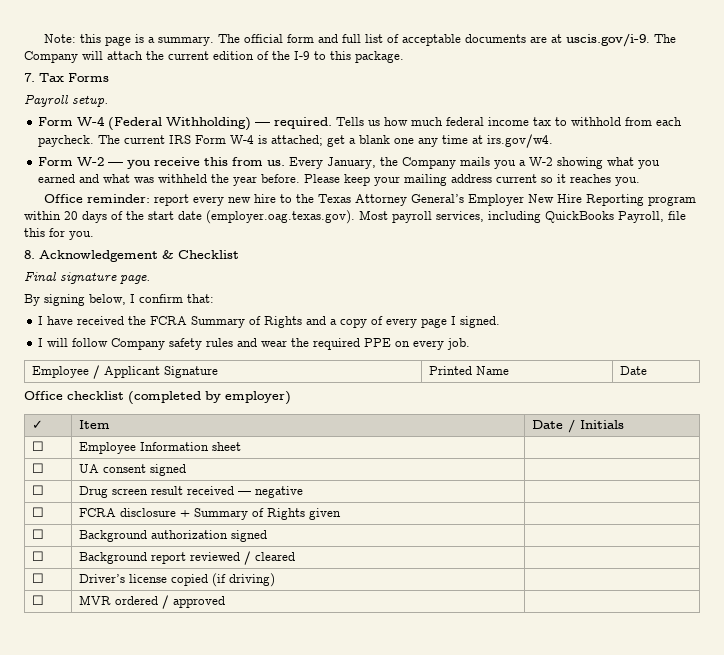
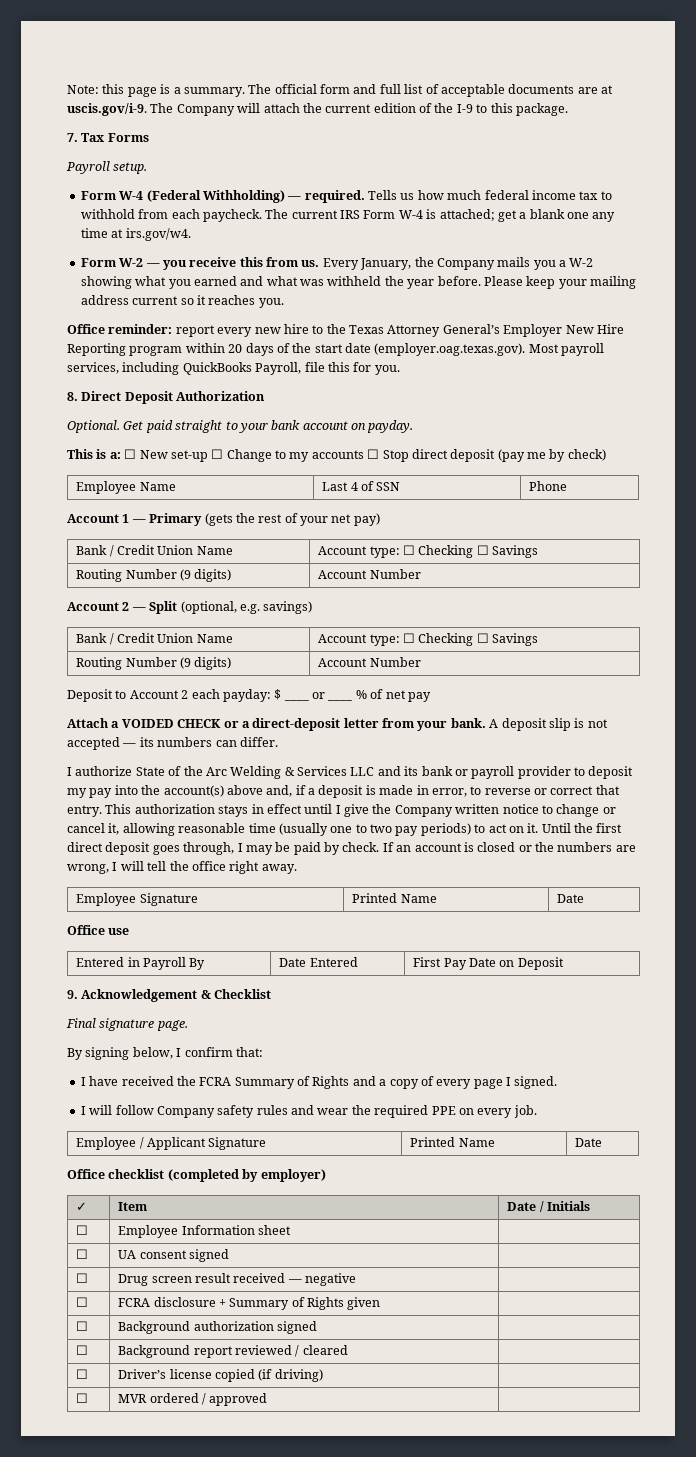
(35, 254) none -> [81,391,266,404] [67,420,414,433] [67,449,606,462] [76,481,176,494] [322,481,401,491] [529,481,568,491] [67,513,380,526] [76,545,233,557] [318,545,539,558] [76,569,232,582] [318,569,421,579] [67,601,313,614] [76,633,233,645] [318,633,539,646] [76,657,232,670] [318,657,421,667] [67,689,309,702] [312,692,325,699] [327,699,353,701] [355,689,431,702] [67,718,608,731] [67,737,278,750] [67,766,634,779] [67,785,620,798] [67,804,616,817] [67,823,623,836] [67,842,636,855] [67,861,297,874] [76,893,198,906] [352,893,437,903] [557,894,585,903] [67,925,130,935] [76,957,206,970] [279,957,358,967] [413,957,564,970] [67,990,78,999] Direct Deposit Authorization // Optional. Get paid straight to your bank account on payday. // This is a: ☐ New set-up ☐ Change to my accounts ☐ Stop direct deposit (pay me by check) // Employee Name | Last 4 of SSN | Phone // Account 1 — Primary (gets the rest of your net pay) // Bank / Credit Union Name | Account type: ☐ Checking ☐ Savings // Routing Number (9 digits) | Account Number // Account 2 — Split (optional, e.g. savings) // Bank / Credit Union Name | Account type: ☐ Checking ☐ Savings // Routing Number (9 digits) | Account Number // Deposit to Account 2 each payday: $ ____ or ____ % of net pay // Attach a VOIDED CHECK or a direct-deposit letter from your bank. A deposit slip is not accepted — its numbers can differ. // I authorize State of the Arc Welding & Services LLC and its bank or payroll provider to deposit my pay into the account(s) above and, if a deposit is made in error, to reverse or correct that entry. This authorization stays in effect until I give the Company written notice to change or cancel it, allowing reasonable time (usually one to two pay periods) to act on it. Until the first direct deposit goes through, I may be paid by check. If an account is closed or the numbers are wrong, I will tell the office right away. // Employee Signature | Printed Name | Date // Office use // Entered in Payroll By | Date Entered | First Pay Date on Deposit // 9.

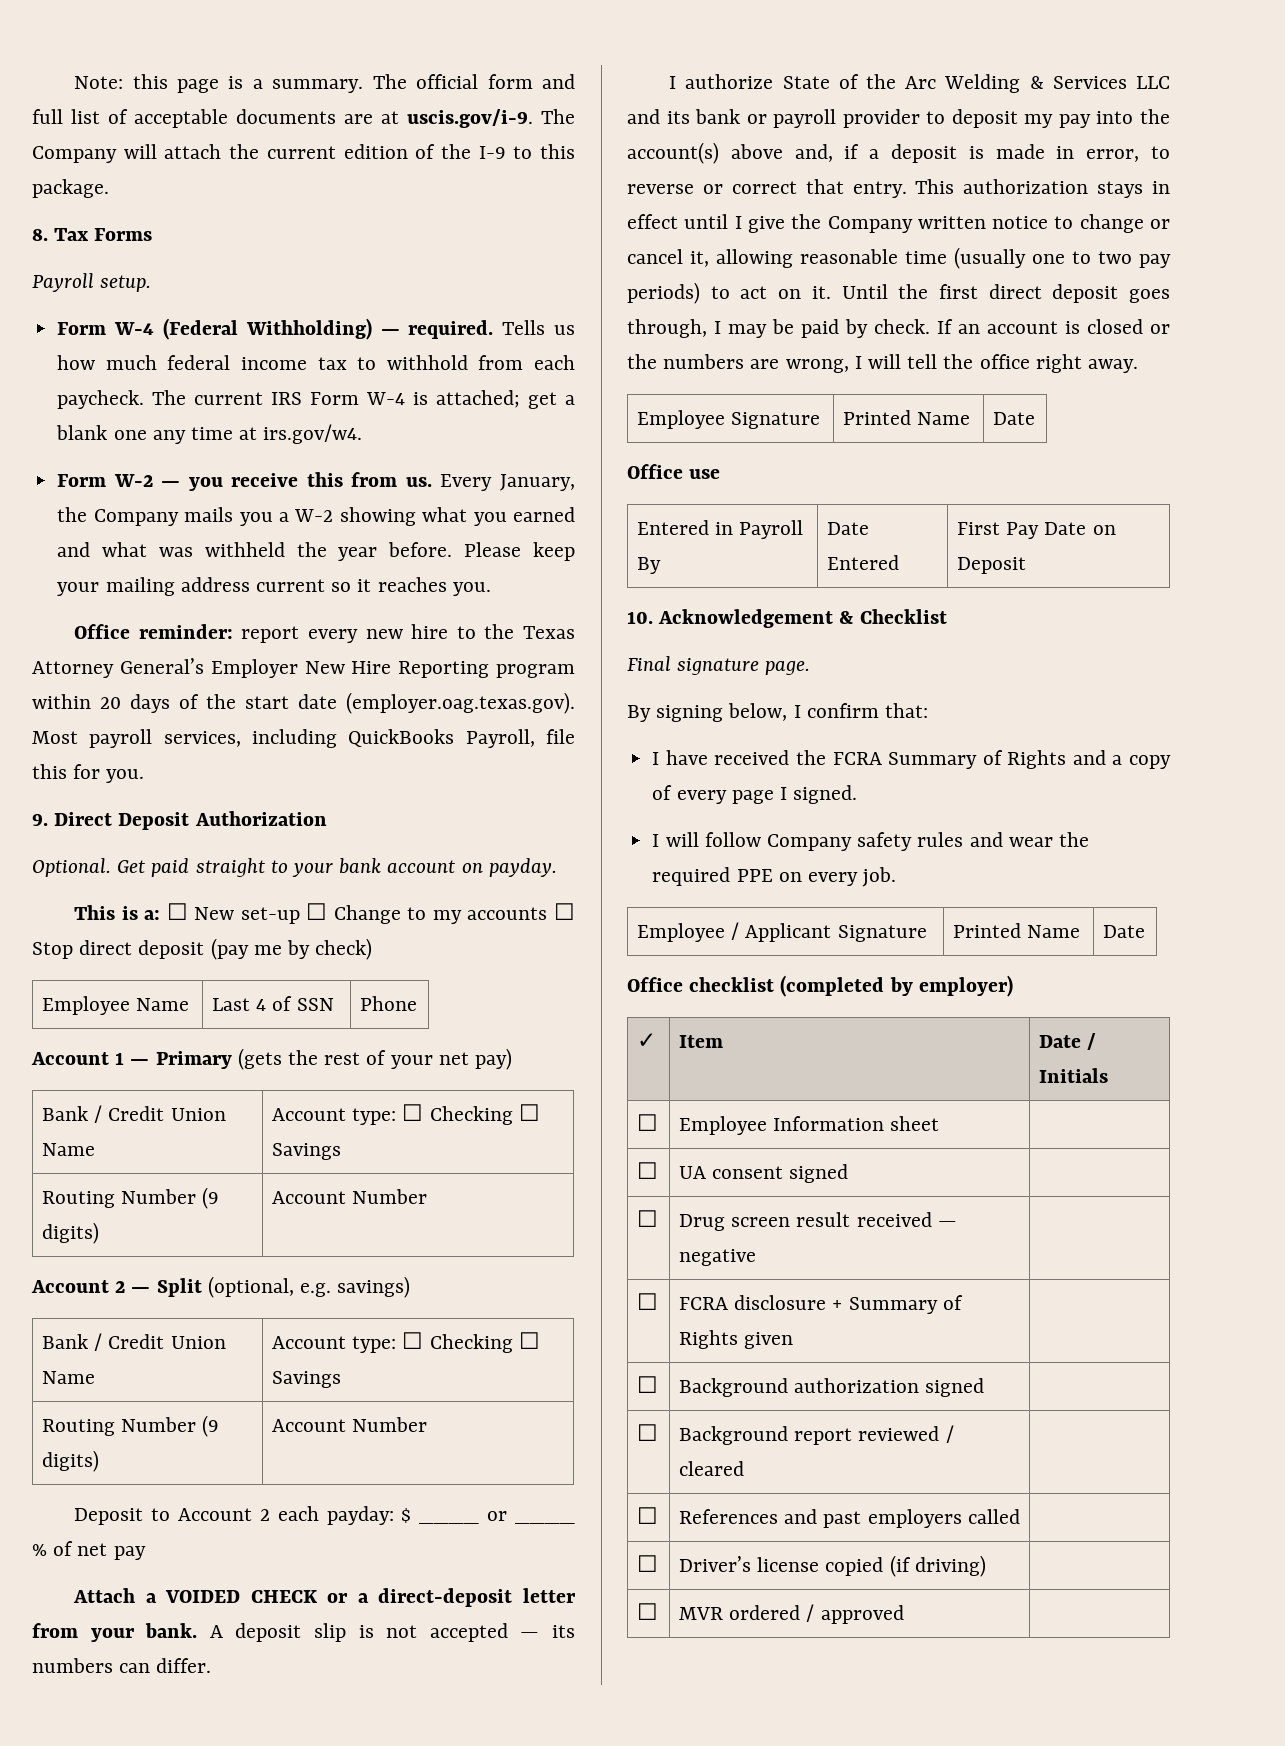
[67,133,78,142] 7. -> [32,228,48,241] 8.
[67,392,78,401] 8. -> [32,813,48,826] 9.
[67,990,78,999] 9. -> [627,611,653,624] 10.
(348, 1350) none -> [637,1507,659,1524] [679,1509,1020,1528] // ☐ | References and past employers called |

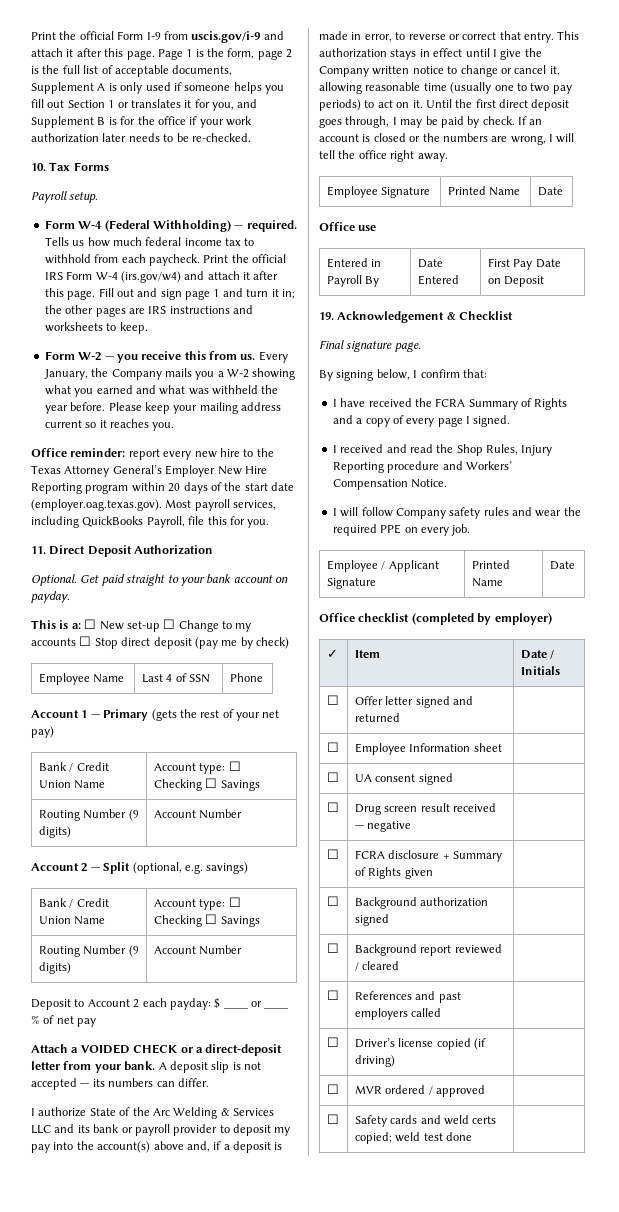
[74,74,575,93] [32,109,575,128] [32,144,575,163] [32,179,109,198] [32,228,48,241] Note: this page is a summary. The official form and full list of acceptable documents are at uscis.gov/i-9. The Company will attach the current edition of the I-9 to this package. // 8. -> [31,31,284,43] [31,48,293,60] [31,65,233,77] [31,82,284,94] [31,99,258,111] [31,116,252,128] [31,133,251,143] [31,163,46,171] Print the official Form I-9 from uscis.gov/i-9 and attach it after this page. Page 1 is the form, page 2 is the full list of acceptable documents, Supplement A is only used if someone helps you fill out Section 1 or translates it for you, and Supplement B is for the office if your work authorization later needs to be re-checked. // 10.
[152,390,575,409] [56,424,363,444] The current IRS Form W-4 is attached; get a blank one any time at irs.gov/w4. -> [203,254,286,263] [44,271,279,283] [44,288,295,300] [44,305,253,317] [44,322,148,334] Print the official IRS Form W-4 (irs.gov/w4) and attach it after this page. Fill out and sign page 1 and turn it in; the other pages are IRS instructions and worksheets to keep.
[32,813,48,826] 9. -> [31,546,46,554] 11.
[627,611,653,624] 10. -> [319,312,334,320] 19.
(858, 794) none -> [332,444,553,456] [332,461,512,473] [332,479,448,490] // I received and read the Shop Rules, Injury Reporting procedure and Workers’ Compensation Notice.
(1109, 1075) none -> [326,695,339,705] [354,696,474,708] [354,713,400,722] // ☐ | Offer letter signed and returned |
(904, 1614) none -> [326,1114,339,1124] [354,1115,497,1127] [354,1132,473,1144] // ☐ | Safety cards and weld certs copied; weld test done |

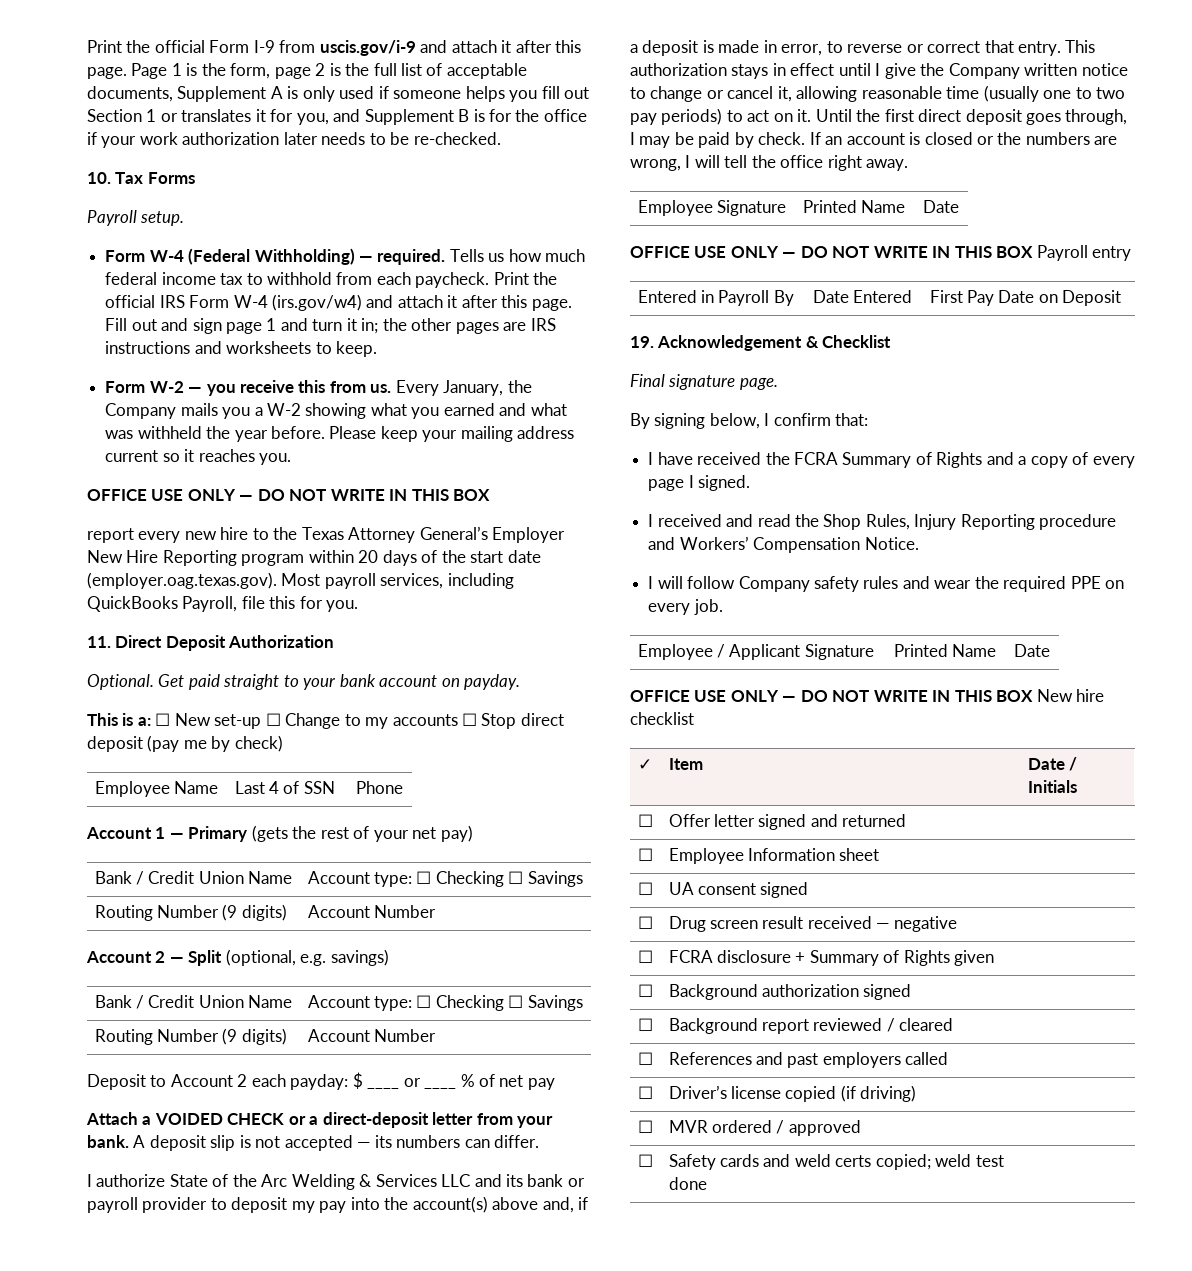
[31,448,126,457] Office reminder: -> [87,489,491,501] OFFICE USE ONLY — DO NOT WRITE IN THIS BOX //
[319,222,377,231] Office use -> [630,245,1132,261] OFFICE USE ONLY — DO NOT WRITE IN THIS BOX Payroll entry
[319,613,552,625] Office checklist (completed by employer) -> [630,689,1105,702] [630,712,694,725] OFFICE USE ONLY — DO NOT WRITE IN THIS BOX New hire checklist

